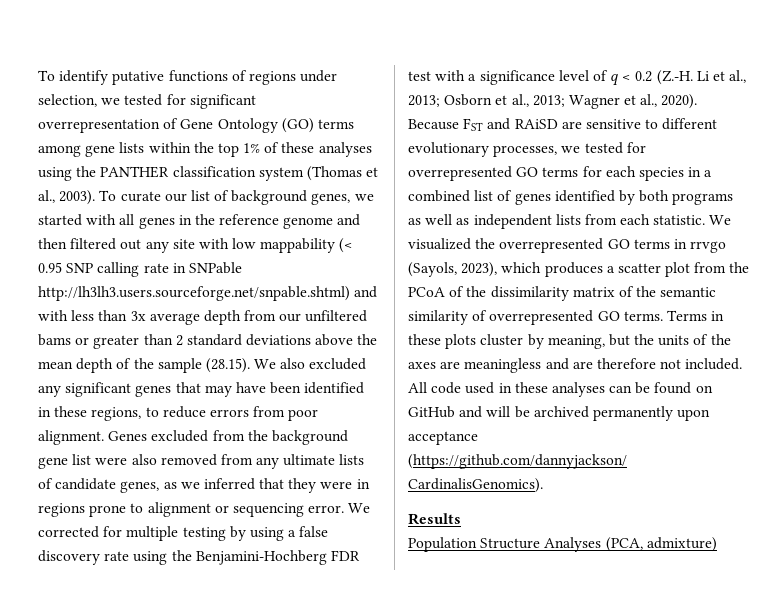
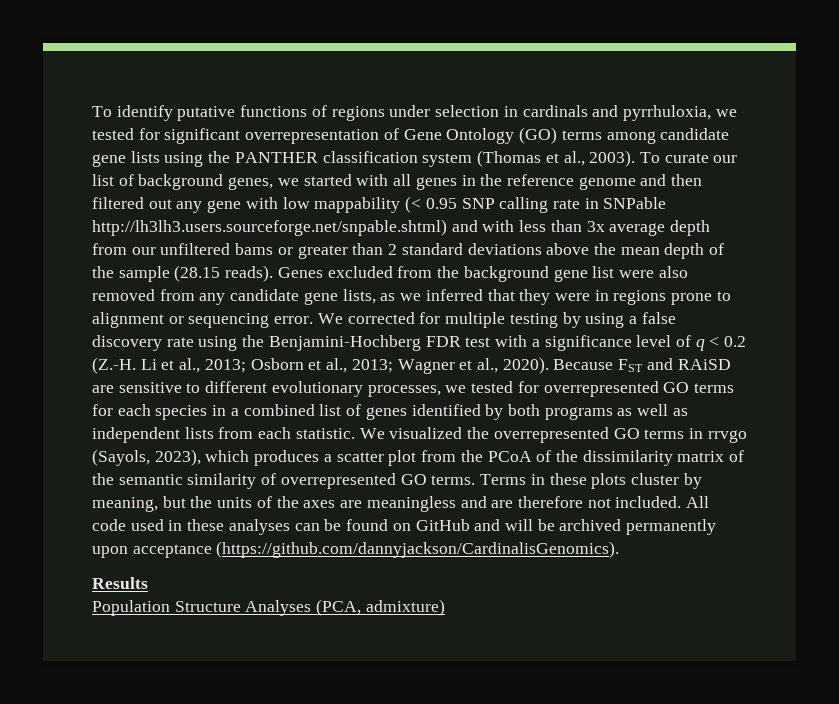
[38,94,97,107] selection, -> [435,105,711,121] selection in cardinals and pyrrhuloxia,
(81, 151) none -> [660,128,730,140] candidate
[148,142,372,157] within the top 1% of these analyses -> (160, 157) none
[172,239,195,249] site -> [207,200,242,213] gene
[205,358,367,373] [38,382,365,397] [38,406,319,421] [38,430,104,445] (28.15). We also excluded any significant genes that may have been identified in these regions, to reduce errors from poor alignment. -> [174,265,274,282] (28.15 reads).
[283,454,365,466] [38,478,160,493] ultimate lists of candidate genes, -> [230,289,376,305] candidate gene lists,

